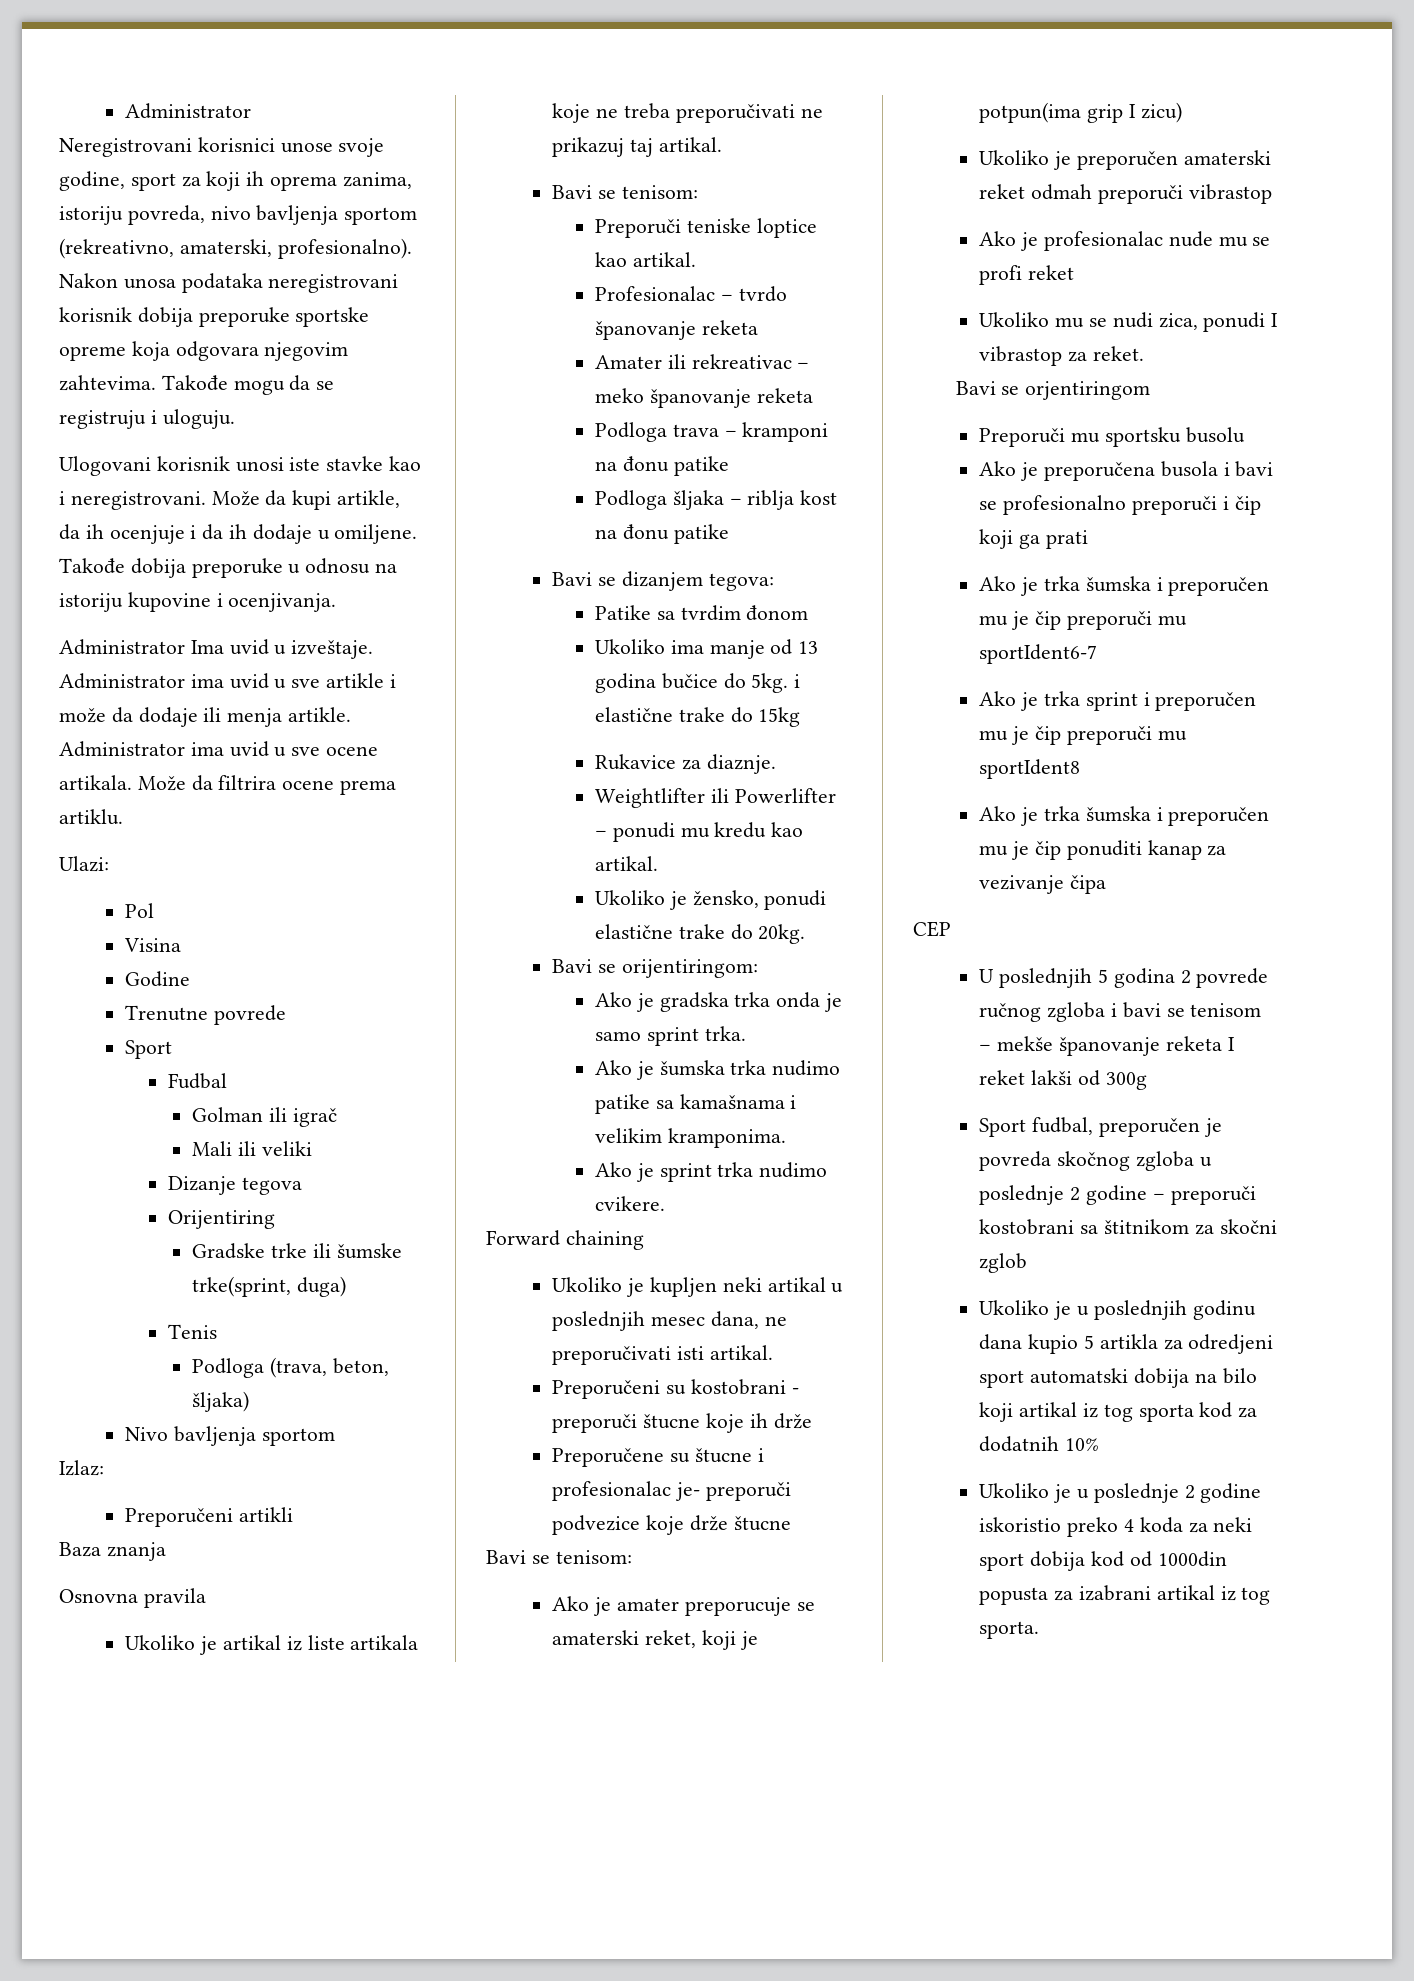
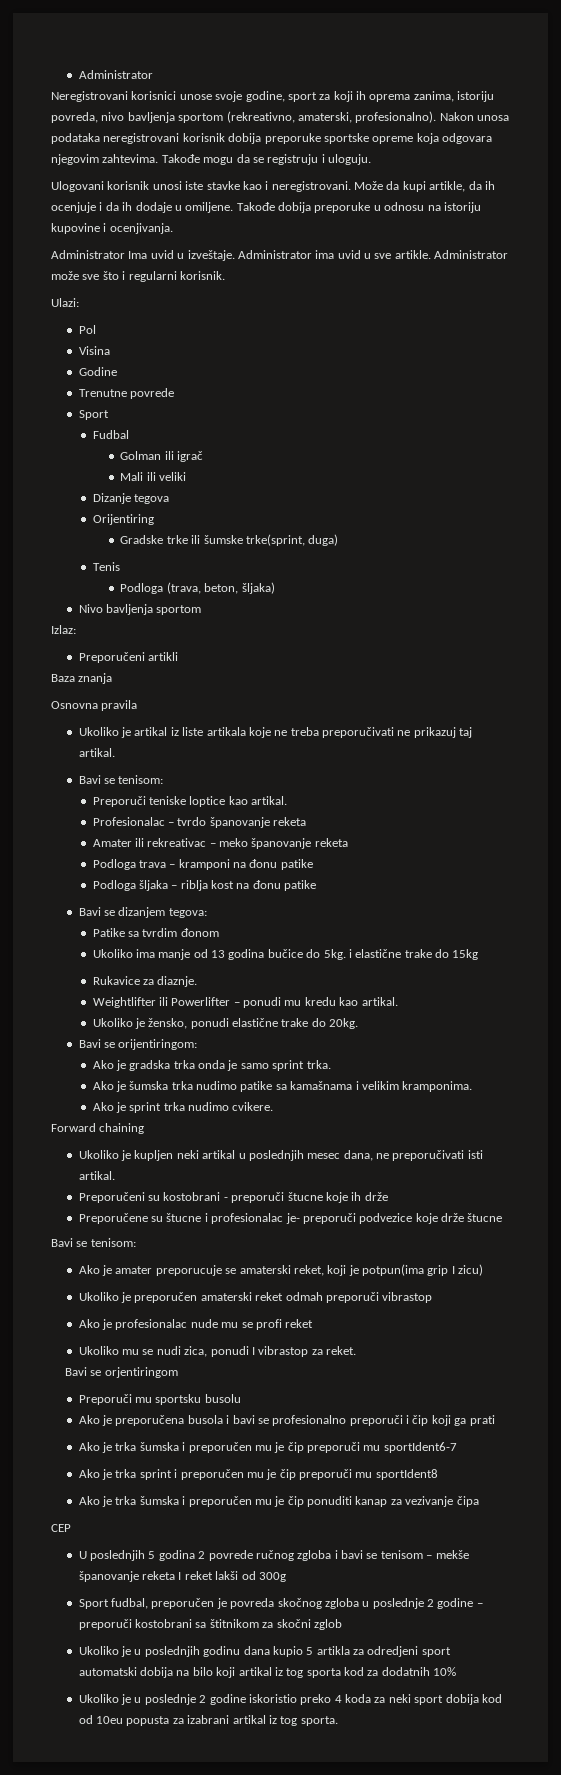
[326,673,396,688] [59,707,352,727] [59,741,379,757] [59,775,397,795] [59,809,123,825] artikle i može da dodaje ili menja artikle. Administrator ima uvid u sve ocene artikala. Može da filtrira ocene prema artiklu. -> [394,250,509,259] [51,271,225,282] artikle. Administrator može sve što i regularni korisnik.
[1157,1551,1227,1567] 1000din -> [96,1716,124,1724] 10eu

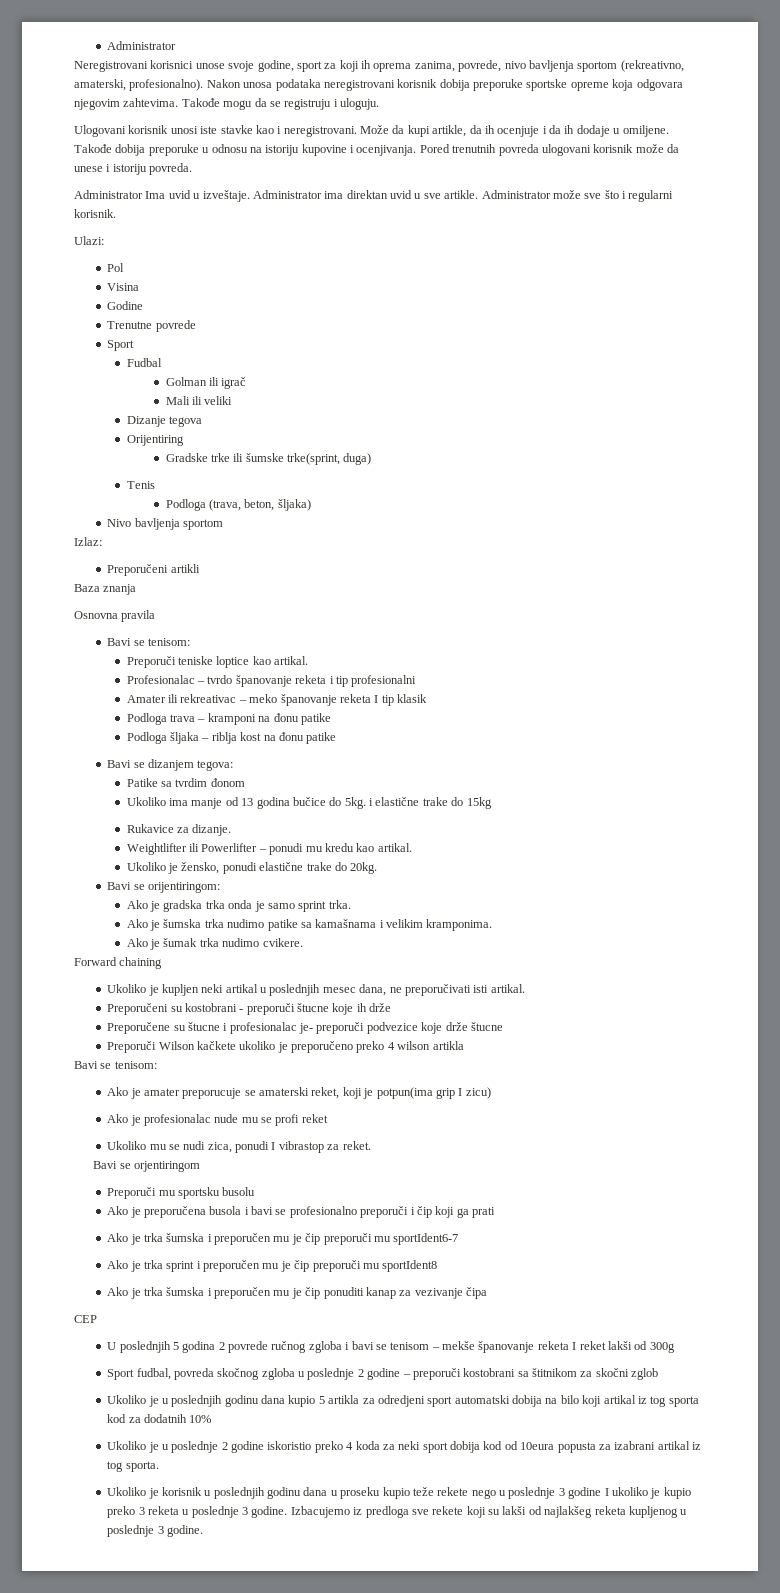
[457,91,495,102] [51,112,98,123] istoriju povreda, -> [458,60,502,72] povrede,
(173, 228) none -> [419,144,679,156] [74,163,193,175] Pored trenutnih povreda ulogovani korisnik može da unese i istoriju povreda.
(335, 254) none -> [346,190,388,199] direktan
[78,727,473,738] [78,748,115,757] // Ukoliko je artikal iz liste artikala koje ne treba preporučivati ne prikazuj taj artikal. -> (156, 616) none
(307, 821) none -> [329,675,417,687] i tip profesionalni
(348, 842) none -> [374,694,428,706] I tip klasik
[157,976,198,987] diaznje. -> [192,824,232,836] dizanje.
[129,1102,162,1113] sprint -> [163,938,198,947] šumak
(503, 1217) none -> [107,1041,464,1053] // Preporuči Wilson kačkete ukoliko je preporučeno preko 4 wilson artikla
[78,1292,433,1303] // Ukoliko je preporučen amaterski reket odmah preporuči vibrastop -> (491, 1093) none
[151,1598,227,1609] preporučen je -> (171, 1374) none
[96,1716,124,1724] 10eu -> [520,1442,555,1450] 10eura
(338, 1721) none -> [107,1487,691,1499] [107,1506,688,1518] [107,1525,203,1537] // Ukoliko je korisnik u poslednjih godinu dana u proseku kupio teže rekete nego u poslednje 3 godine I ukoliko je kupio preko 3 reketa u poslednje 3 godine. Izbacujemo iz predloga sve rekete koji su lakši od najlakšeg reketa kupljenog u poslednje 3 godine.

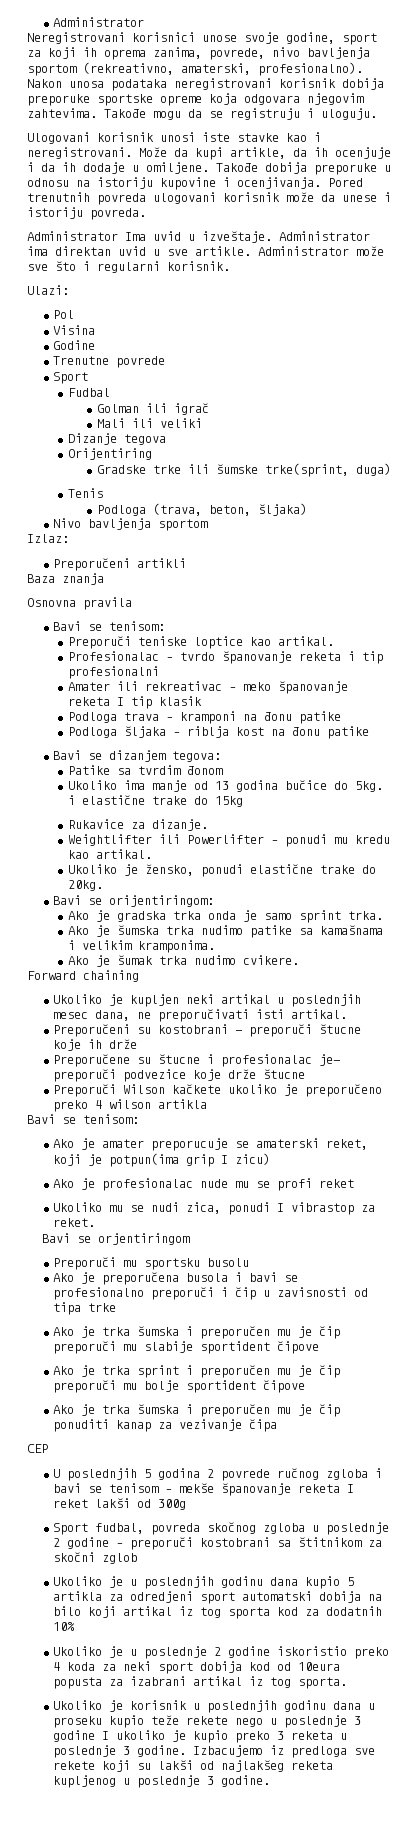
[435,1206,496,1218] koji ga prati -> [263,1287,369,1297] [53,1302,117,1315] u zavisnosti od tipa trke
[393,1233,459,1245] sportIdent6-7 -> [144,1341,320,1354] slabije sportident čipove
[382,1260,438,1272] sportIdent8 -> [144,1380,306,1393] bolje sportident čipove

